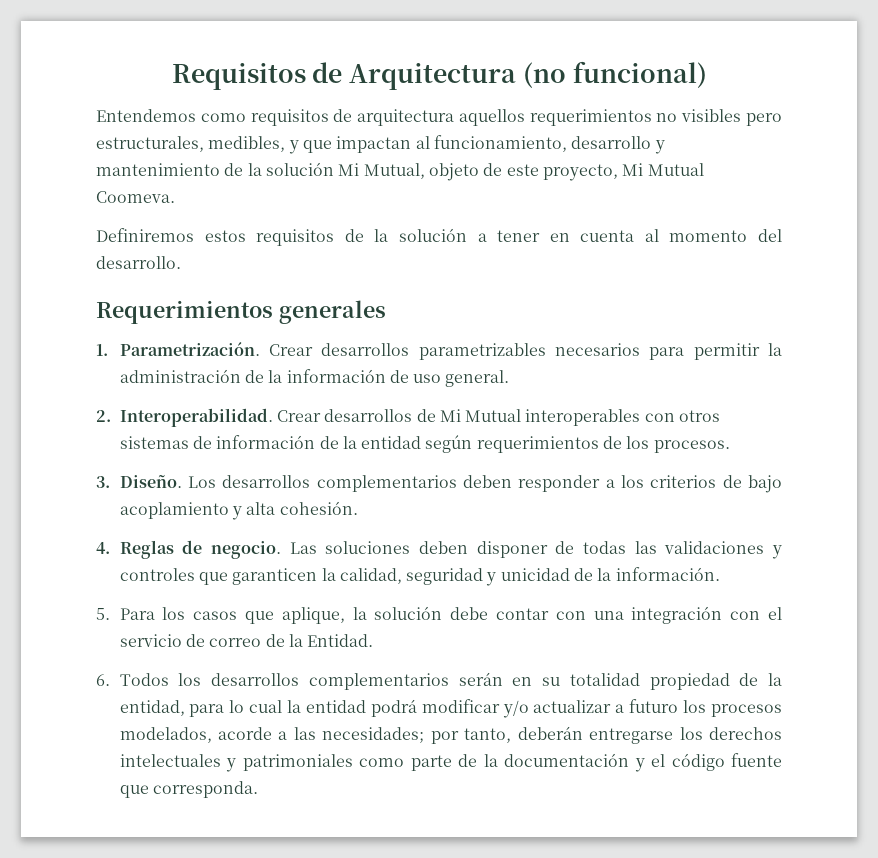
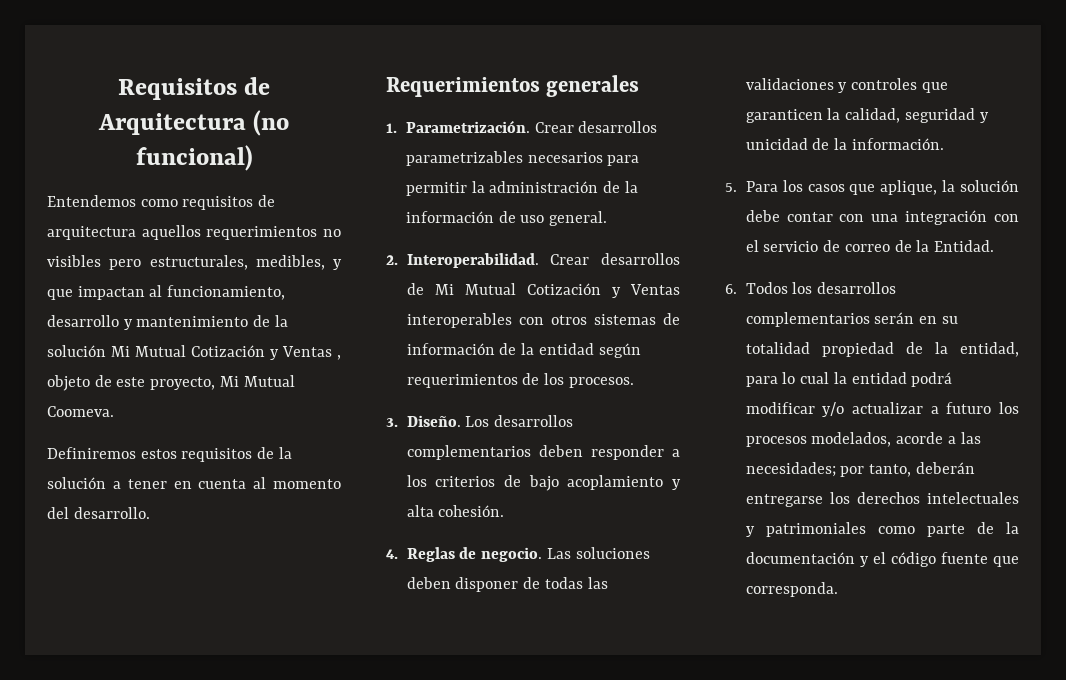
[363,163,425,179] Mutual, -> [135,345,341,360] Mutual Cotización y Ventas ,
(522, 415) none -> [526,283,680,298] Cotización y Ventas

